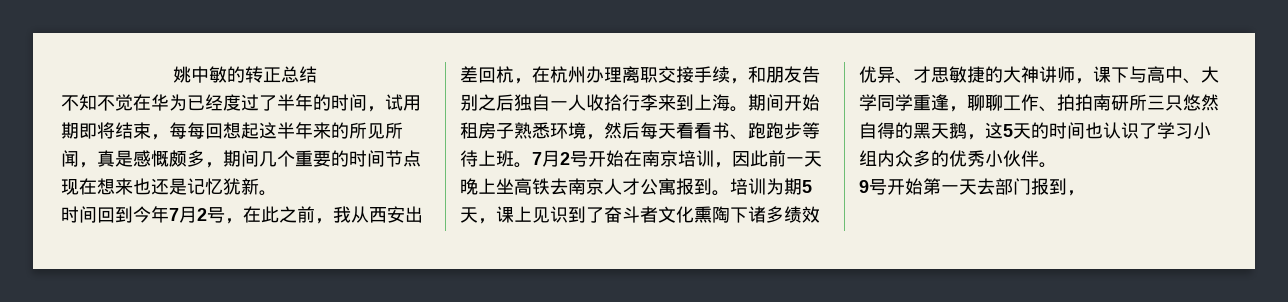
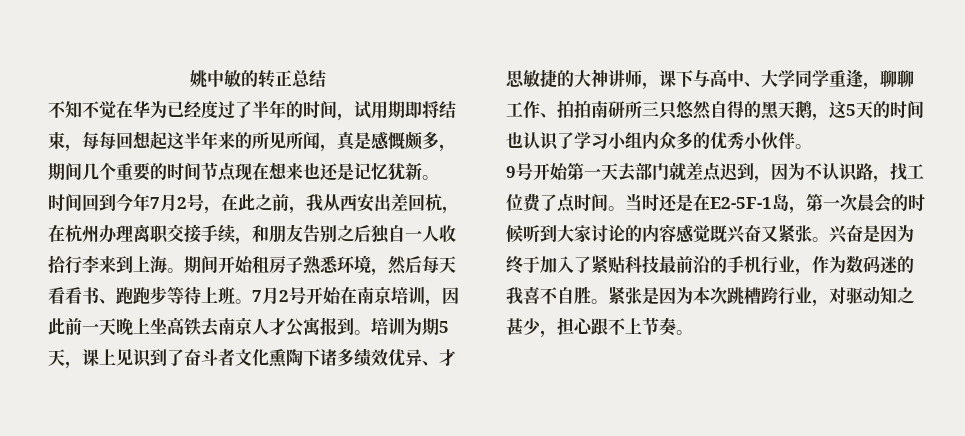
[1031,178,1085,196] 报到， -> [669,162,924,183] [506,193,925,214] [506,224,914,244] [506,255,914,276] [506,286,914,307] [506,317,693,338] 就差点迟到，因为不认识路，找工位费了点时间。当时还是在E2-5F-1岛，第一次晨会的时候听到大家讨论的内容感觉既兴奋又紧张。兴奋是因为终于加入了紧贴科技最前沿的手机行业，作为数码迷的我喜不自胜。紧张是因为本次跳槽跨行业，对驱动知之甚少，担心跟不上节奏。

